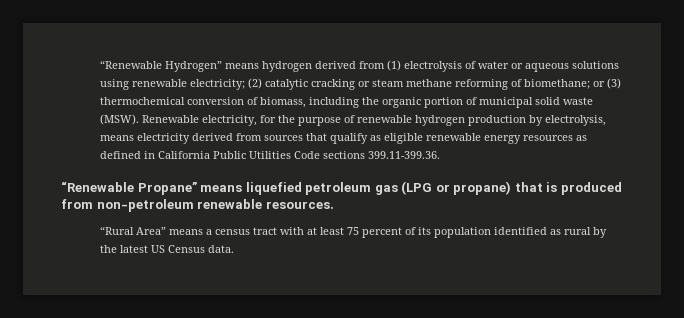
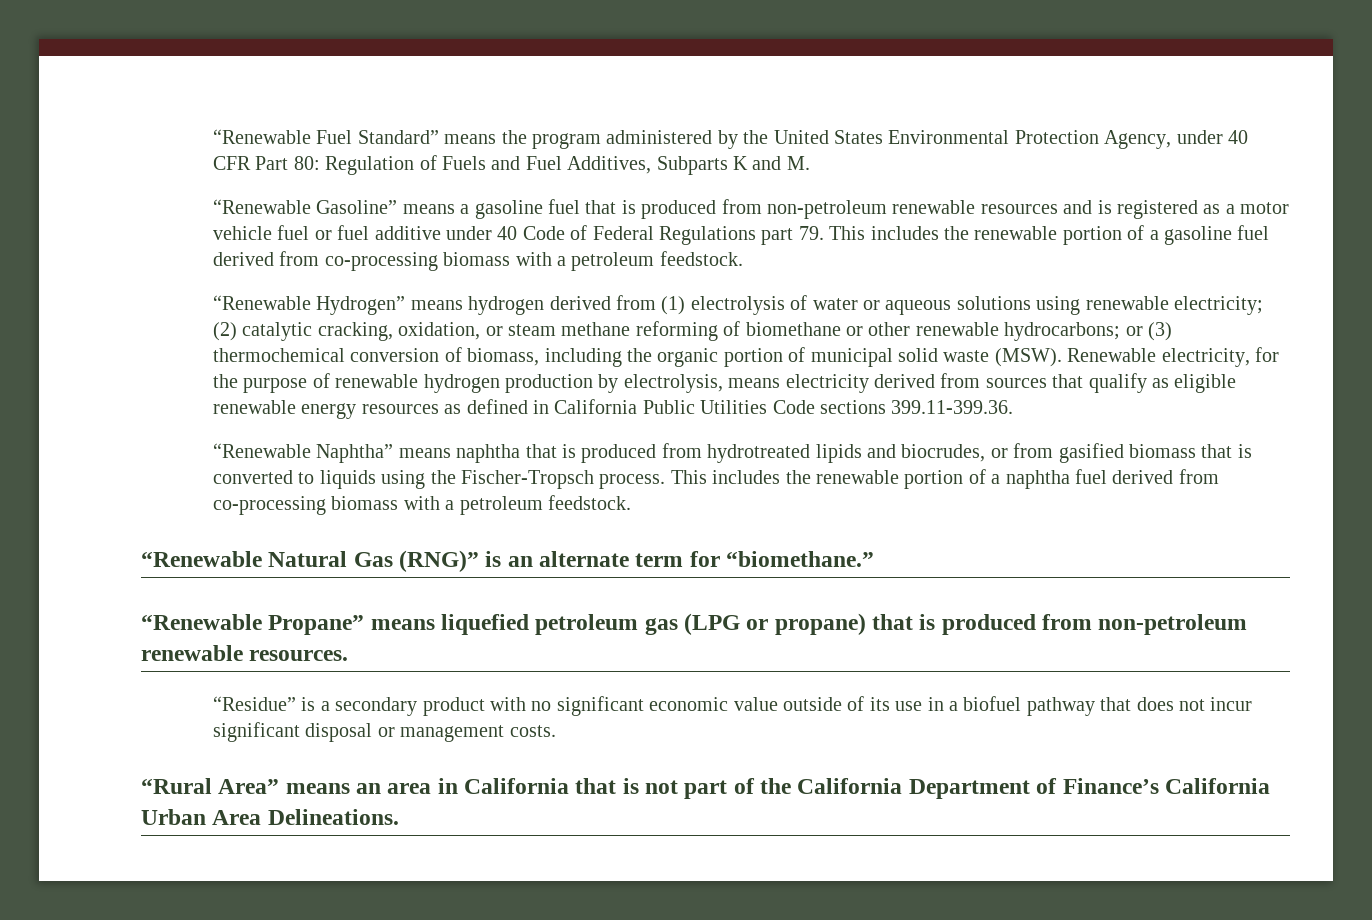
[100,60,163,69] “Renewable -> [213,129,1249,149] [213,155,810,175] [213,199,1290,219] [213,225,1270,245] [213,251,743,271] [213,295,312,310] “Renewable Fuel Standard” means the program administered by the United States Environmental Protection Agency, under 40 CFR Part 80: Regulation of Fuels and Fuel Additives, Subparts K and M. // “Renewable Gasoline” means a gasoline fuel that is produced from non-petroleum renewable resources and is registered as a motor vehicle fuel or fuel additive under 40 Code of Federal Regulations part 79. This includes the renewable portion of a gasoline fuel derived from co-processing biomass with a petroleum feedstock. // “Renewable
[311,79,356,90] cracking -> [317,322,481,341] cracking, oxidation,
[524,79,591,89] biomethane; -> [745,322,1121,341] biomethane or other renewable hydrocarbons;
(441, 155) none -> [213,443,1252,463] [213,469,1219,489] [213,495,632,515] [141,550,875,572] // “Renewable Naphtha” means naphtha that is produced from hydrotreated lipids and biocrudes, or from gasified biomass that is converted to liquids using the Fischer-Tropsch process. This includes the renewable portion of a naphtha fuel derived from co-processing biomass with a petroleum feedstock. // “Renewable Natural Gas (RNG)” is an alternate term for “biomethane.”
[100,226,608,238] [100,245,235,253] “Rural Area” means a census tract with at least 75 percent of its population identified as rural by the latest US Census data. -> [213,696,1253,716] [213,722,556,742] [141,778,1270,799] [141,809,399,825] “Residue” is a secondary product with no significant economic value outside of its use in a biofuel pathway that does not incur significant disposal or management costs. // “Rural Area” means an area in California that is not part of the California Department of Finance’s California Urban Area Delineations.

